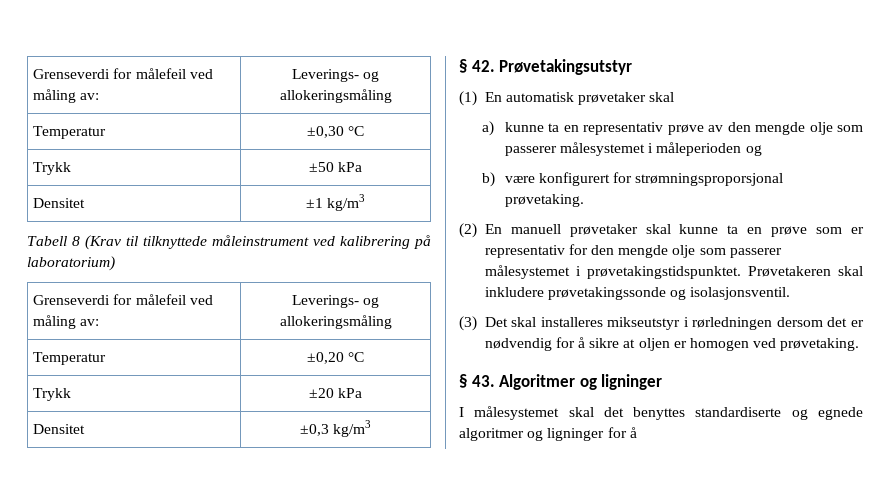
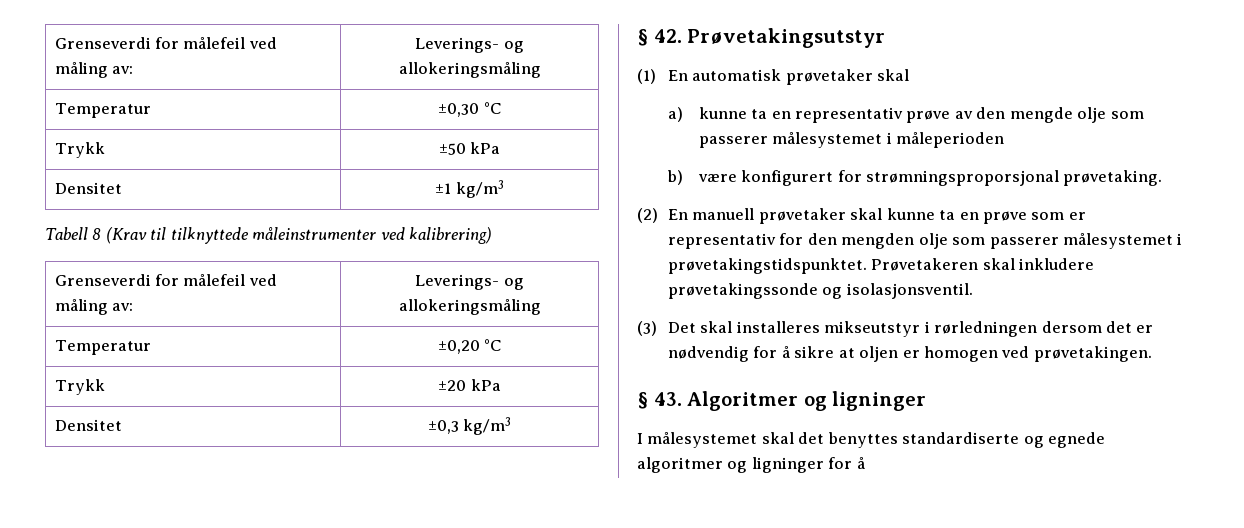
[212,235,431,249] [27,256,115,271] måleinstrument ved kalibrering på laboratorium) -> [252,227,493,244] måleinstrumenter ved kalibrering)
[745,145,762,156] og -> (1004, 140) none
[618,245,669,258] mengde -> [841,233,915,249] mengden
[780,338,860,351] prøvetaking. -> [1033,346,1152,362] prøvetakingen.

